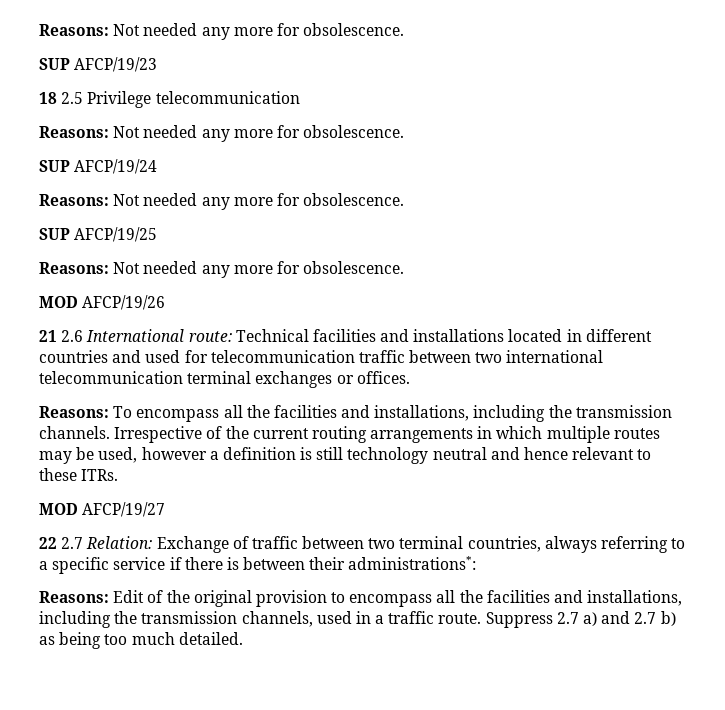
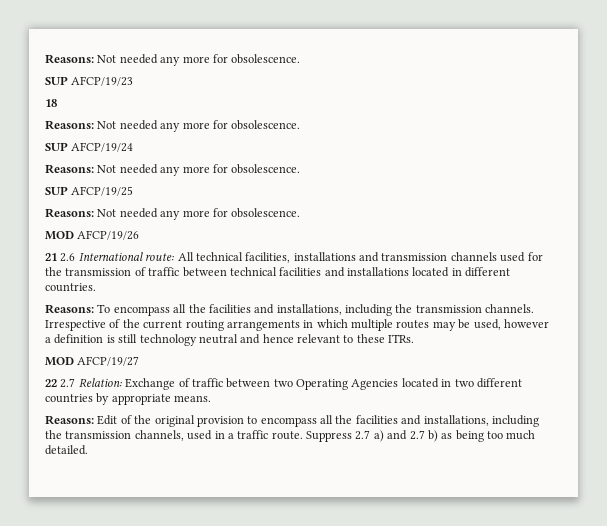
[61,91,300,108] 2.5 Privilege telecommunication -> (57, 103) none
[235,329,309,342] Technical -> [177,252,543,263] [45,267,277,277] All technical facilities, installations and transmission channels used for the transmission of traffic between technical
[39,350,604,363] [39,371,410,388] countries and used for telecommunication traffic between two international telecommunication terminal exchanges or offices. -> [45,283,96,292] countries.
[399,536,686,553] [39,556,477,574] terminal countries, always referring to a specific service if there is between their administrations*: -> [296,378,522,390] [45,393,212,405] Operating Agencies located in two different countries by appropriate means.

